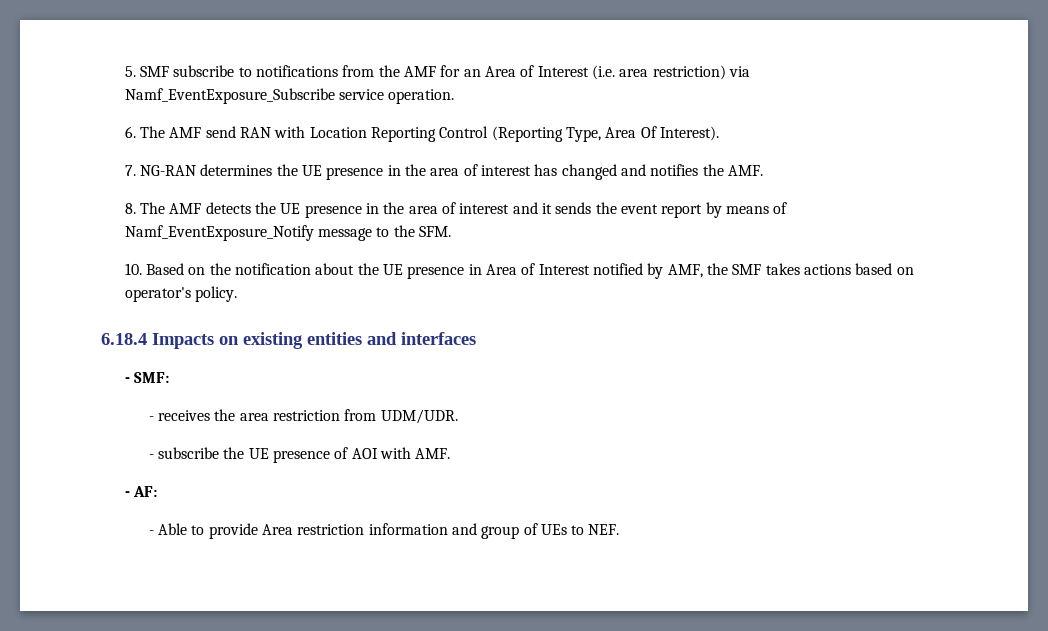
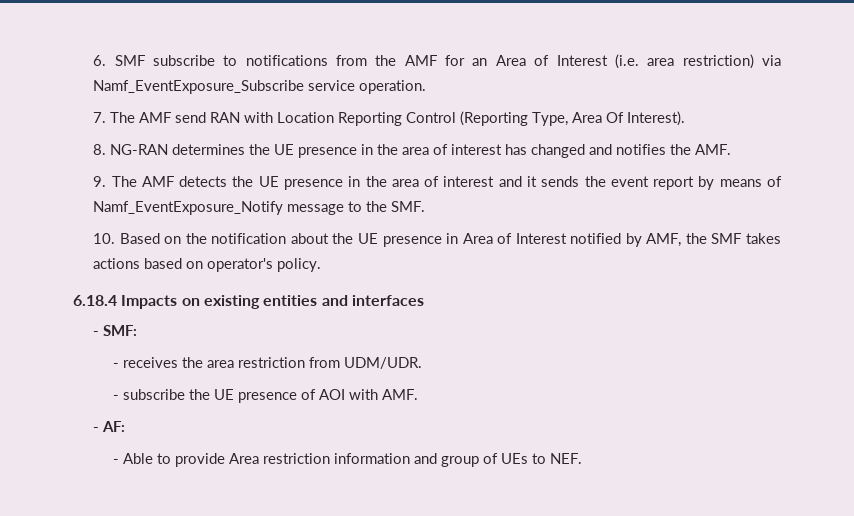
[124,66,136,77] 5. -> [93,55,107,66] 6.
[124,126,136,138] 6. -> [93,112,107,123] 7.
[124,165,136,176] 7. -> [93,144,107,155] 8.
[124,203,136,214] 8. -> [93,176,107,187] 9.
[419,226,452,237] SFM. -> [391,201,426,212] SMF.

